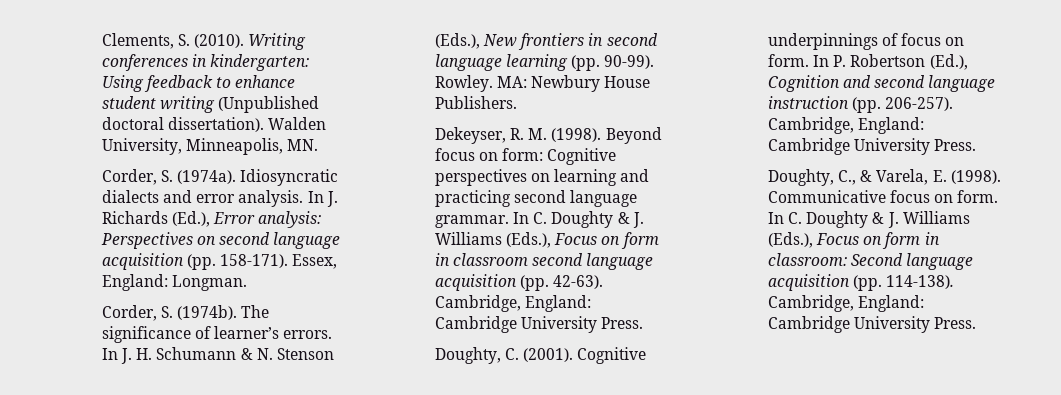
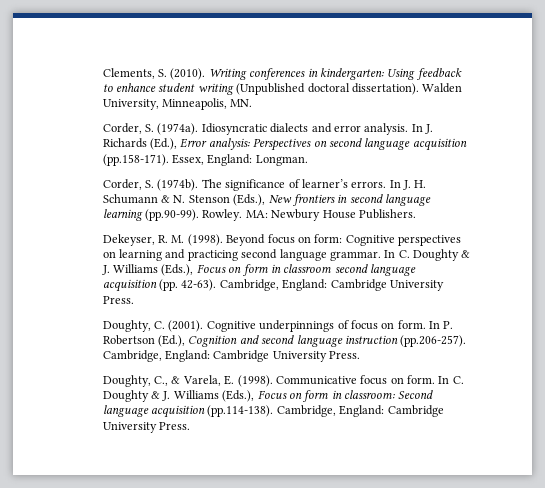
[187,254,289,270] (pp. 158-171). -> [102,154,169,166] (pp.158-171).
[571,55,655,71] (pp. 90-99). -> [145,209,200,221] (pp.90-99).
[852,97,954,113] (pp. 206-257). -> [400,335,467,347] (pp.206-257).
[853,275,955,291] (pp. 114-138). -> [207,405,274,417] (pp.114-138).

